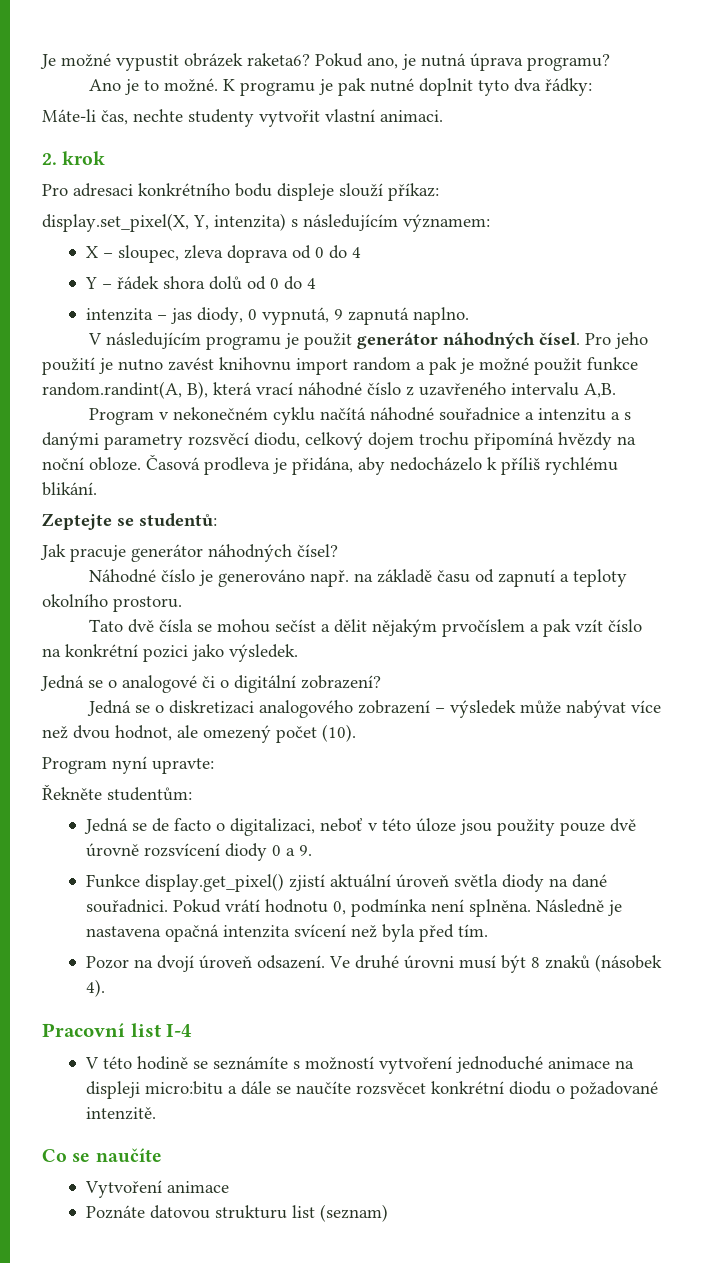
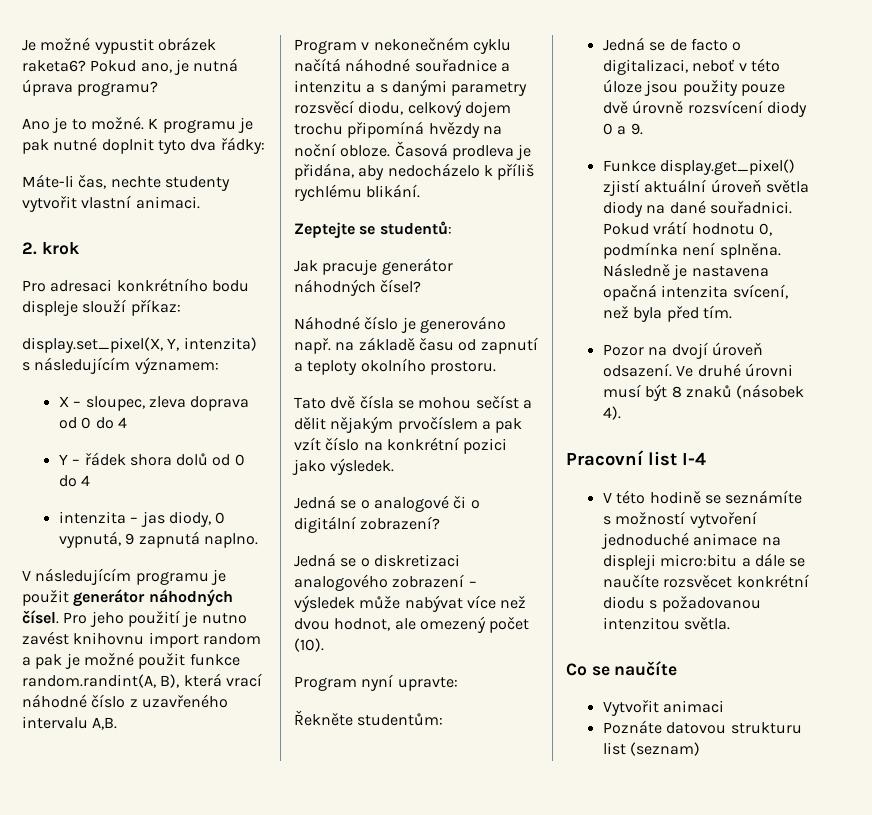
[294,924,347,937] svícení -> [732,284,788,299] svícení,
[556,1081,659,1099] [86,1107,157,1120] o požadované intenzitě. -> [649,596,761,612] [602,617,731,630] s požadovanou intenzitou světla.
[85,1180,230,1198] Vytvoření animace -> [602,700,725,716] Vytvořit animaci

